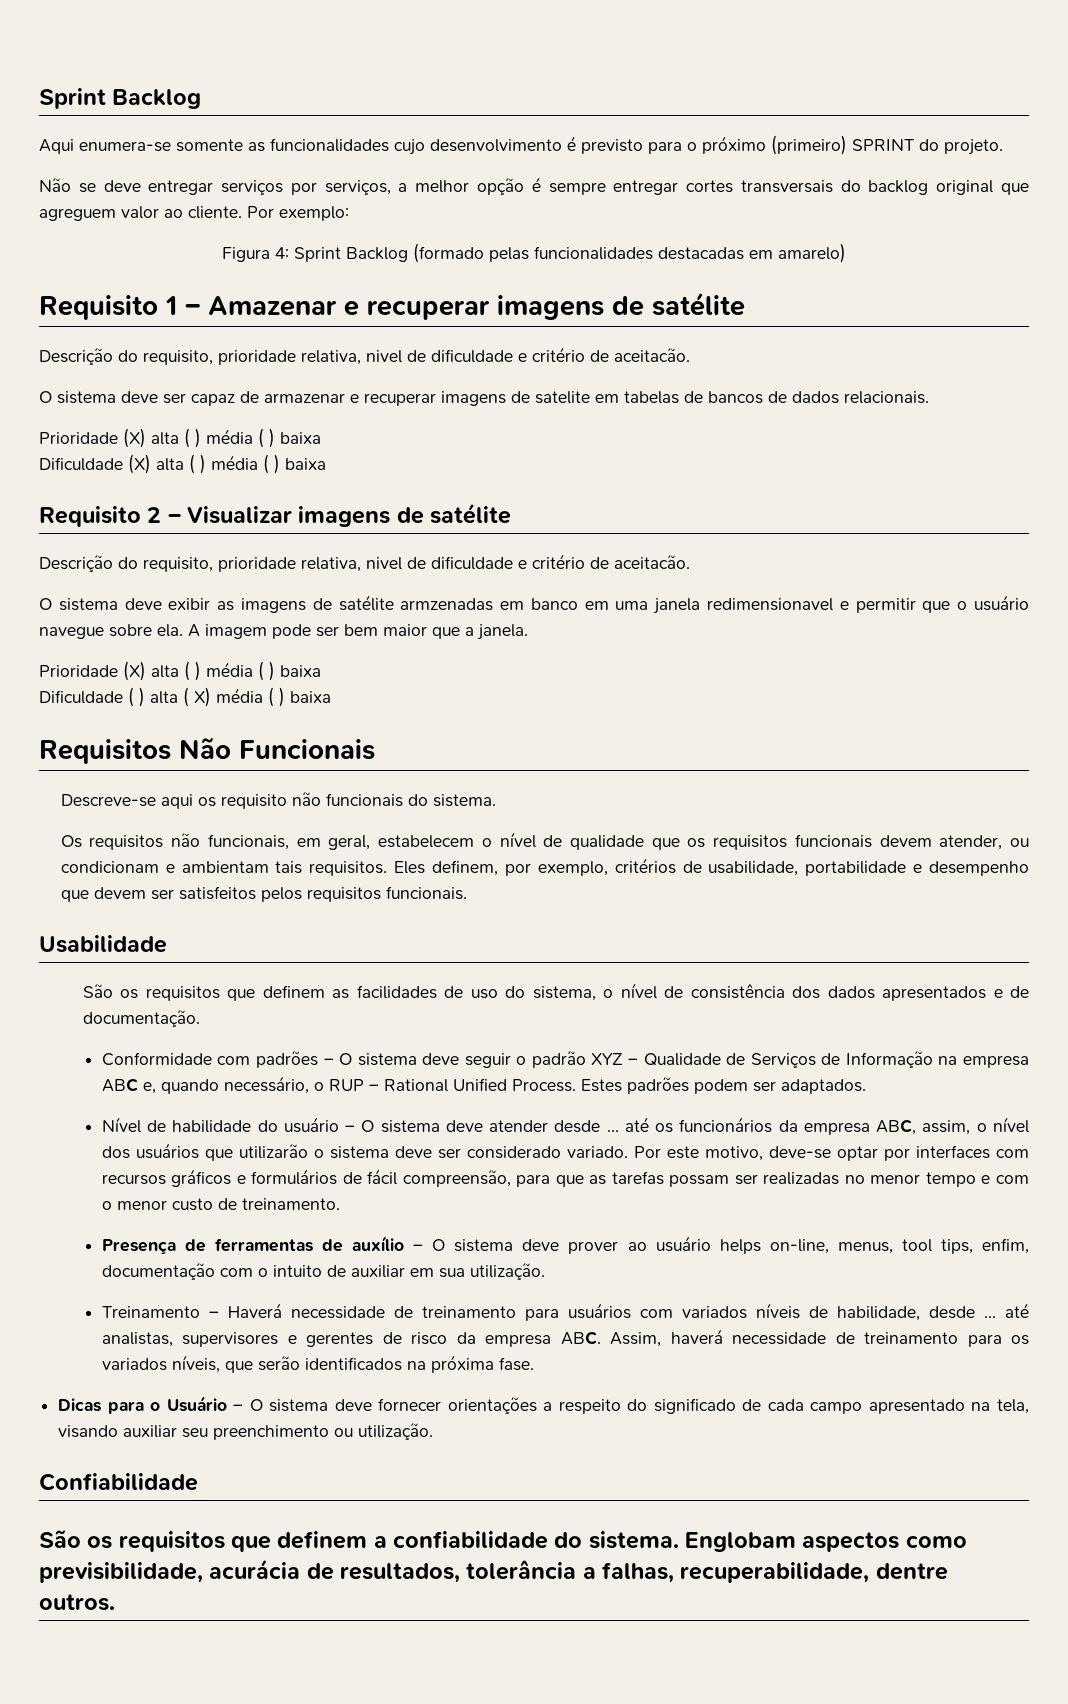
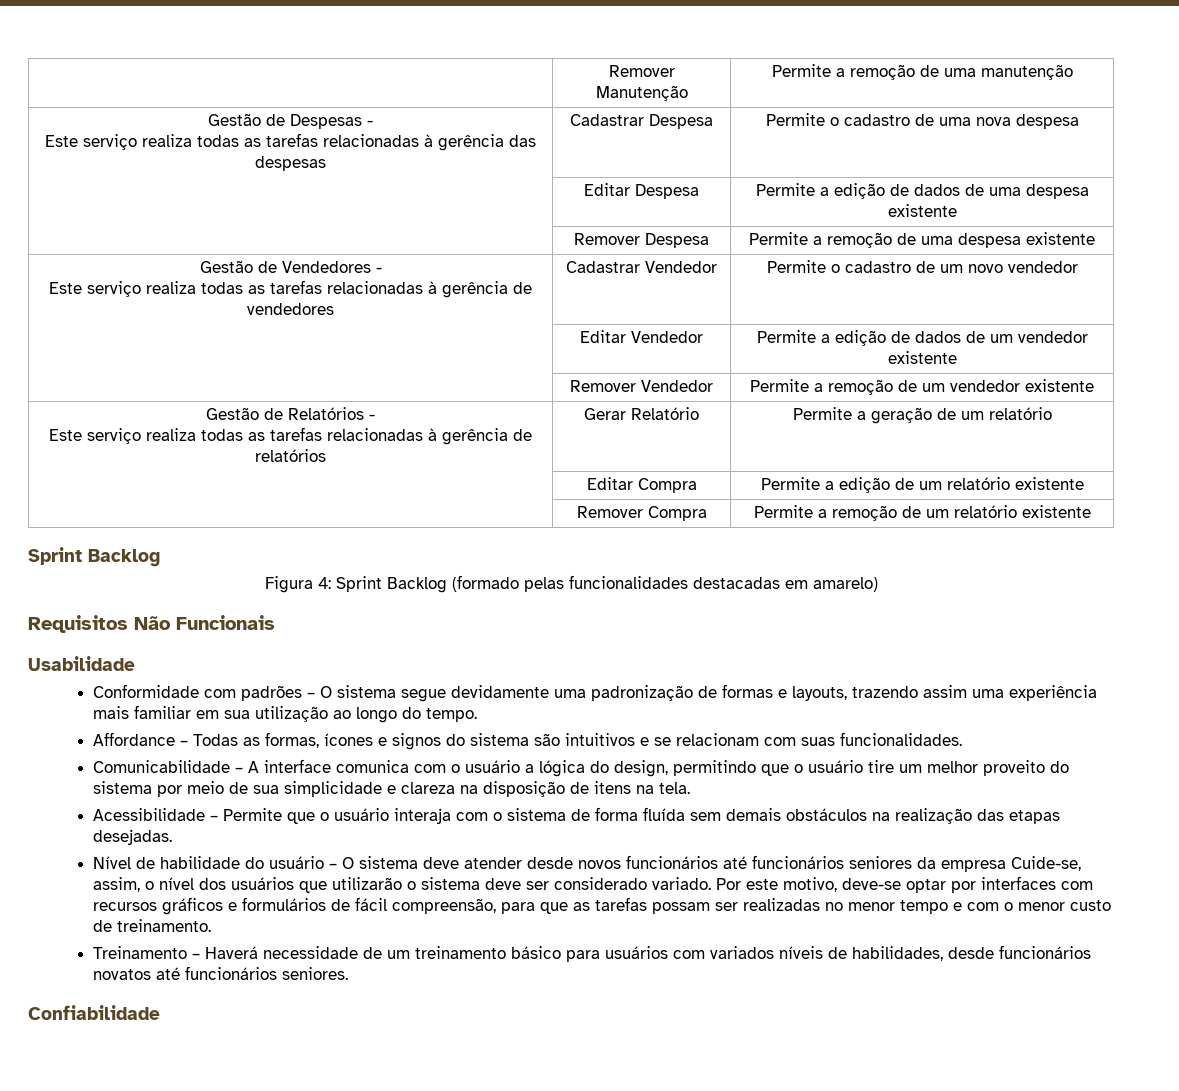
[39,88,202,109] [39,135,1003,155] [39,177,1030,195] [39,206,349,221] Sprint Backlog // Aqui enumera-se somente as funcionalidades cujo desenvolvimento é previsto para o próximo (primeiro) SPRINT do projeto. // Não se deve entregar serviços por serviços, a melhor opção é sempre entregar cortes transversais do backlog original que agreguem valor ao cliente. Por exemplo: -> [608,65,675,77] [595,85,688,101] [771,64,1073,80] [208,113,373,129] [45,133,536,151] [255,156,326,171] [570,114,713,129] [765,113,1079,129] [584,183,699,199] [755,183,1089,199] [887,204,957,217] [574,233,709,248] [749,232,1095,248] [199,260,382,273] [49,280,532,298] [247,303,334,315] [566,261,717,273] [766,260,1078,273] [580,330,703,343] [756,330,1088,346] [887,351,957,364] [570,380,713,392] [750,379,1094,395] [206,407,375,420] [49,427,532,445] [255,449,326,462] [584,407,699,420] [792,407,1052,424] [586,477,697,493] [760,477,1084,493] [576,506,707,521] [753,505,1091,521] [28,547,160,567] | Remover Manutenção | Permite a remoção de uma manutenção // Gestão de Despesas - // Este serviço realiza todas as tarefas relacionadas à gerência das despesas | Cadastrar Despesa | Permite o cadastro de uma nova despesa // | Editar Despesa | Permite a edição de dados de uma despesa existente // | Remover Despesa | Permite a remoção de uma despesa existente // Gestão de Vendedores - // Este serviço realiza todas as tarefas relacionadas à gerência de vendedores | Cadastrar Vendedor | Permite o cadastro de um novo vendedor // | Editar Vendedor | Permite a edição de dados de um vendedor existente // | Remover Vendedor | Permite a remoção de um vendedor existente // Gestão de Relatórios - // Este serviço realiza todas as tarefas relacionadas à gerência de relatórios | Gerar Relatório | Permite a geração de um relatório // | Editar Compra | Permite a edição de um relatório existente // | Remover Compra | Permite a remoção de um relatório existente // Sprint Backlog
[39,292,745,320] [39,347,690,365] [39,391,929,406] [39,428,321,448] [39,454,326,474] [39,503,512,527] [39,554,690,572] [39,595,1029,614] [39,624,528,640] [39,661,321,681] [39,687,331,707] [39,738,375,764] [60,792,496,809] [60,832,1029,850] [60,858,1029,876] [60,886,467,902] [39,935,167,953] [82,983,1029,1001] [82,1010,200,1027] Requisito 1 – Amazenar e recuperar imagens de satélite // Descrição do requisito, prioridade relativa, nivel de dificuldade e critério de aceitacão. // O sistema deve ser capaz de armazenar e recuperar imagens de satelite em tabelas de bancos de dados relacionais. // Prioridade (X) alta ( ) média ( ) baixa // Dificuldade (X) alta ( ) média ( ) baixa // Requisito 2 – Visualizar imagens de satélite // Descrição do requisito, prioridade relativa, nivel de dificuldade e critério de aceitacão. // O sistema deve exibir as imagens de satélite armzenadas em banco em uma janela redimensionavel e permitir que o usuário navegue sobre ela. A imagem pode ser bem maior que a janela. // Prioridade (X) alta ( ) média ( ) baixa // Dificuldade ( ) alta ( X) média ( ) baixa // Requisitos Não Funcionais // Descreve-se aqui os requisito não funcionais do sistema. // Os requisitos não funcionais, em geral, estabelecem o nível de qualidade que os requisitos funcionais devem atender, ou condicionam e ambientam tais requisitos. Eles definem, por exemplo, critérios de usabilidade, portabilidade e desempenho que devem ser satisfeitos pelos requisitos funcionais. // Usabilidade // São os requisitos que definem as facilidades de uso do sistema, o nível de consistência dos dados apresentados e de documentação. -> [28,615,275,633] [28,656,135,671] Requisitos Não Funcionais // Usabilidade
[422,1051,1029,1068] [101,1076,866,1094] deve seguir o padrão XYZ – Qualidade de Serviços de Informação na empresa ABC e, quando necessário, o RUP – Rational Unified Process. Estes padrões podem ser adaptados. -> [400,684,1097,702] [92,705,477,723] [92,732,962,750] [92,759,1069,777] [92,781,690,797] [92,807,1060,824] [92,829,172,845] segue devidamente uma padronização de formas e layouts, trazendo assim uma experiência mais familiar em sua utilização ao longo do tempo. // Affordance – Todas as formas, ícones e signos do sistema são intuitivos e se relacionam com suas funcionalidades. // Comunicabilidade – A interface comunica com o usuário a lógica do design, permitindo que o usuário tire um melhor proveito do sistema por meio de sua simplicidade e clareza na disposição de itens na tela. // Acessibilidade – Permite que o usuário interaja com o sistema de forma fluída sem demais obstáculos na realização das etapas desejadas.
[606,1117,917,1135] ... até os funcionários da empresa ABC, -> [577,855,1081,872] novos funcionários até funcionários seniores da empresa Cuide-se,
[101,1236,1030,1254] [101,1263,545,1280] // Presença de ferramentas de auxílio – O sistema deve prover ao usuário helps on-line, menus, tool tips, enfim, documentação com o intuito de auxiliar em sua utilização. -> (211, 925) none
[421,1306,516,1318] treinamento -> [386,946,561,959] um treinamento básico
[836,1303,1030,1321] [101,1329,1030,1347] [101,1355,534,1373] [58,1396,1030,1414] [58,1423,434,1440] [39,1473,198,1491] [39,1530,967,1552] [39,1559,948,1583] [39,1594,115,1611] habilidade, desde ... até analistas, supervisores e gerentes de risco da empresa ABC. Assim, haverá necessidade de treinamento para os variados níveis, que serão identificados na próxima fase. // Dicas para o Usuário – O sistema deve fornecer orientações a respeito do significado de cada campo apresentado na tela, visando auxiliar seu preenchimento ou utilização. // Confiabilidade // São os requisitos que definem a confiabilidade do sistema. Englobam aspectos como previsibilidade, acurácia de resultados, tolerância a falhas, recuperabilidade, dentre outros. -> [851,945,1091,961] [92,966,348,980] [28,1005,160,1020] habilidades, desde funcionários novatos até funcionários seniores. // Confiabilidade

